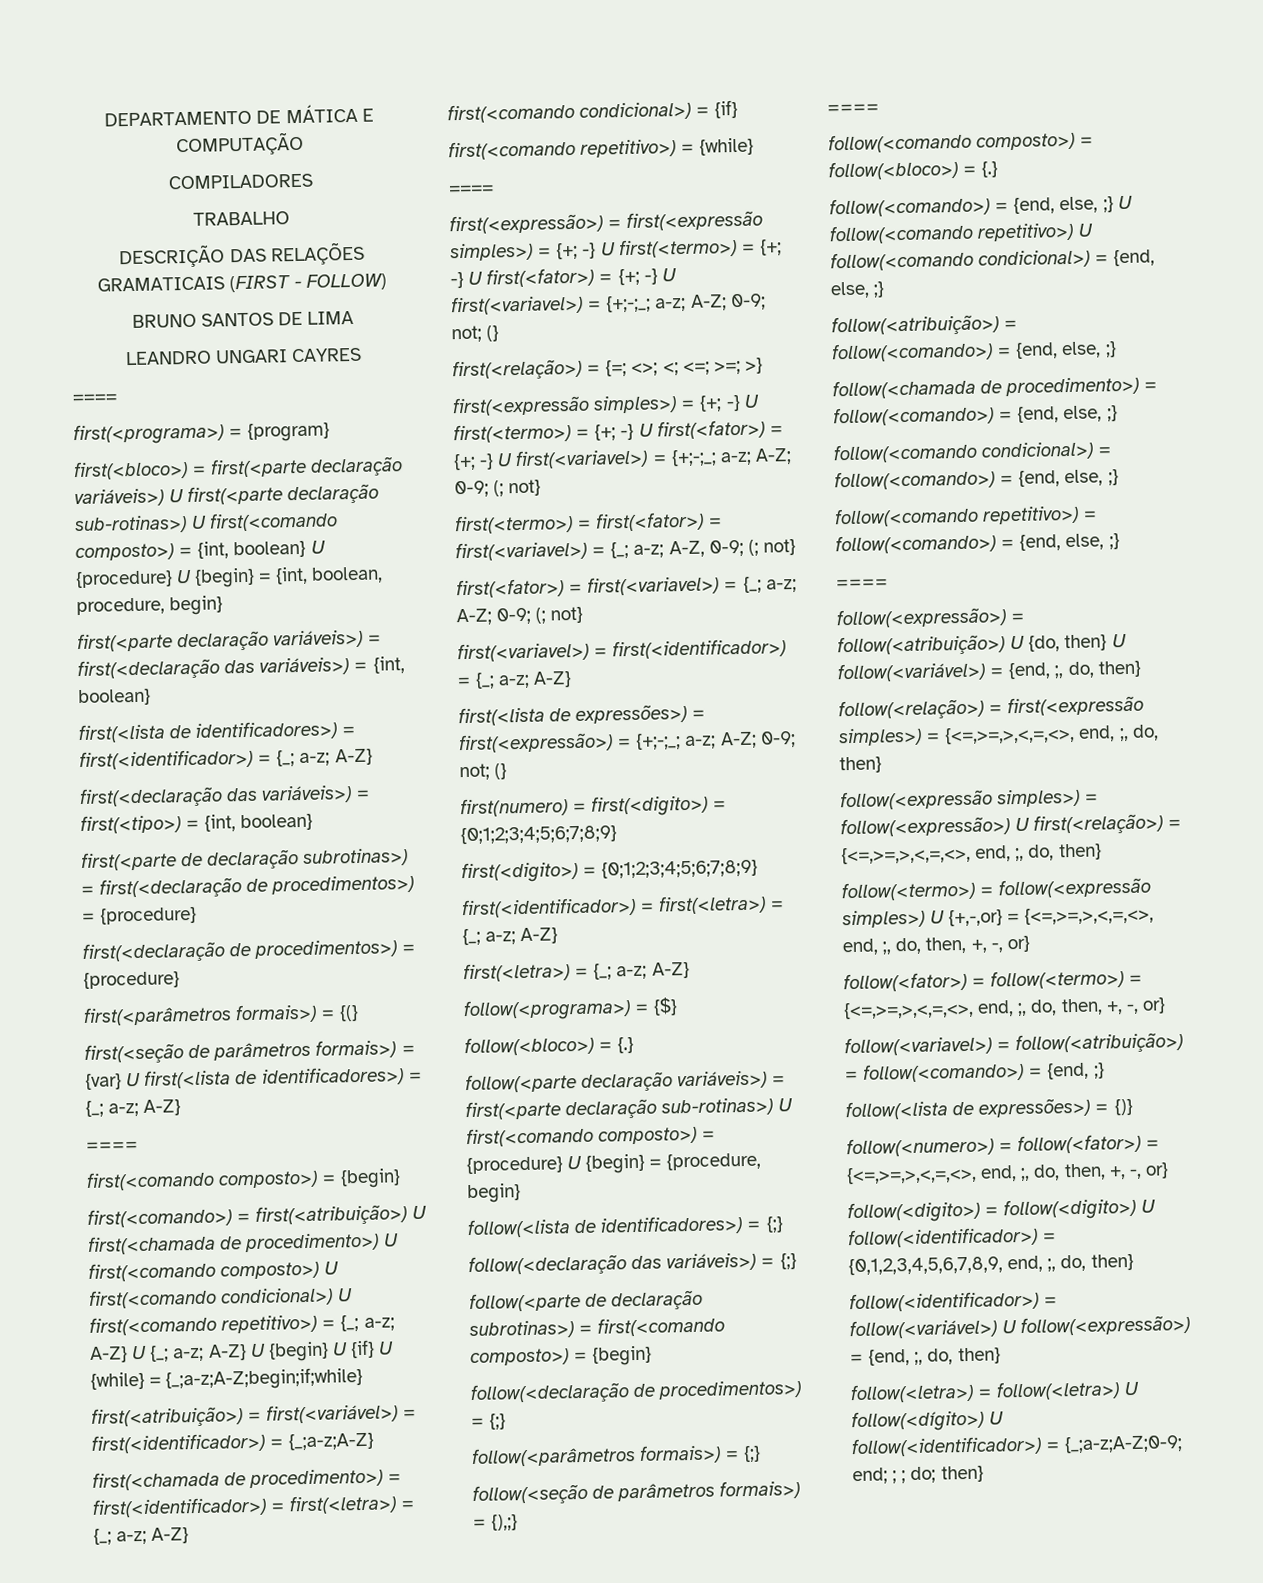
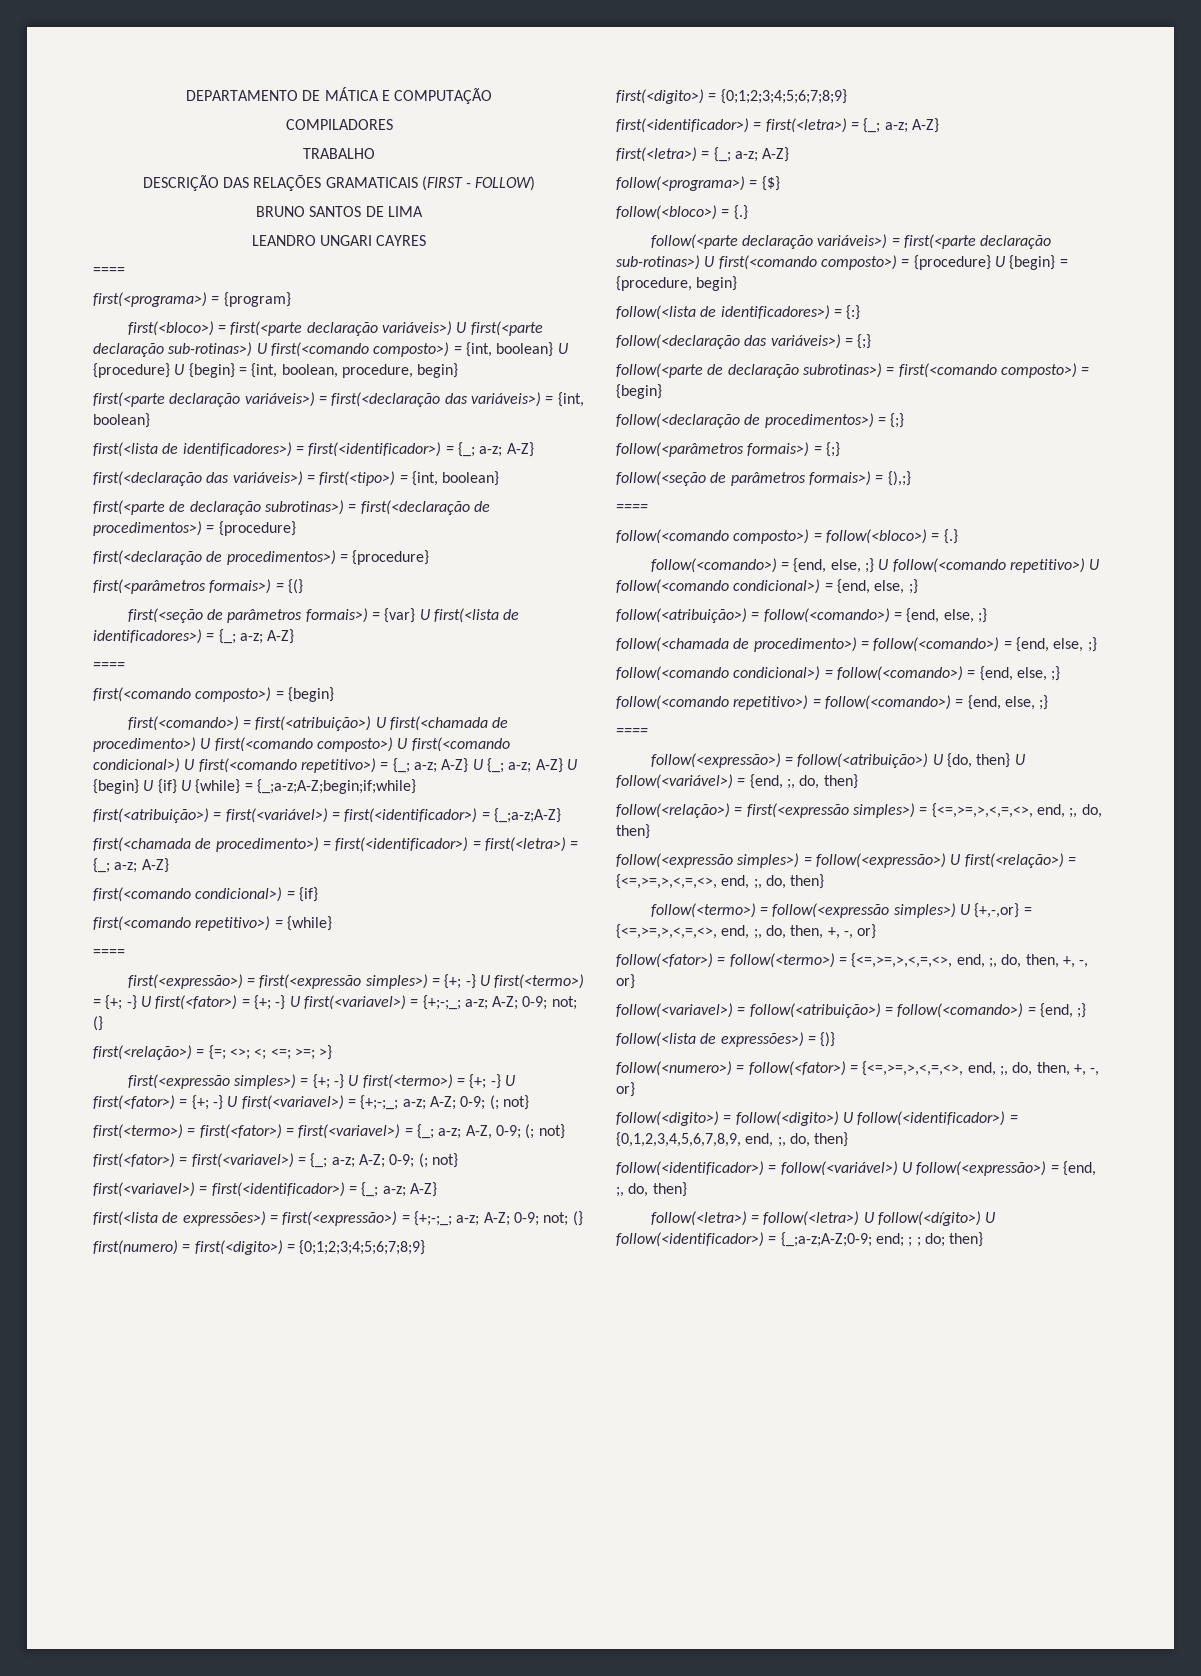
[765,1216,784,1233] {;} -> [846,305,861,320] {:}

